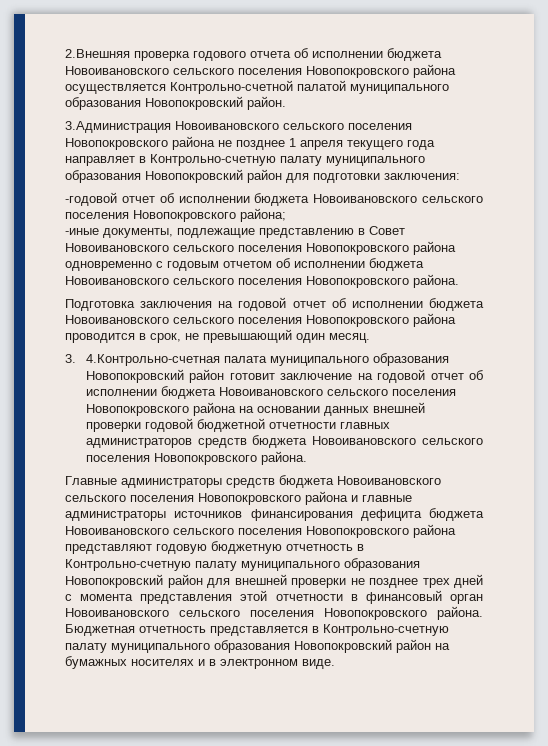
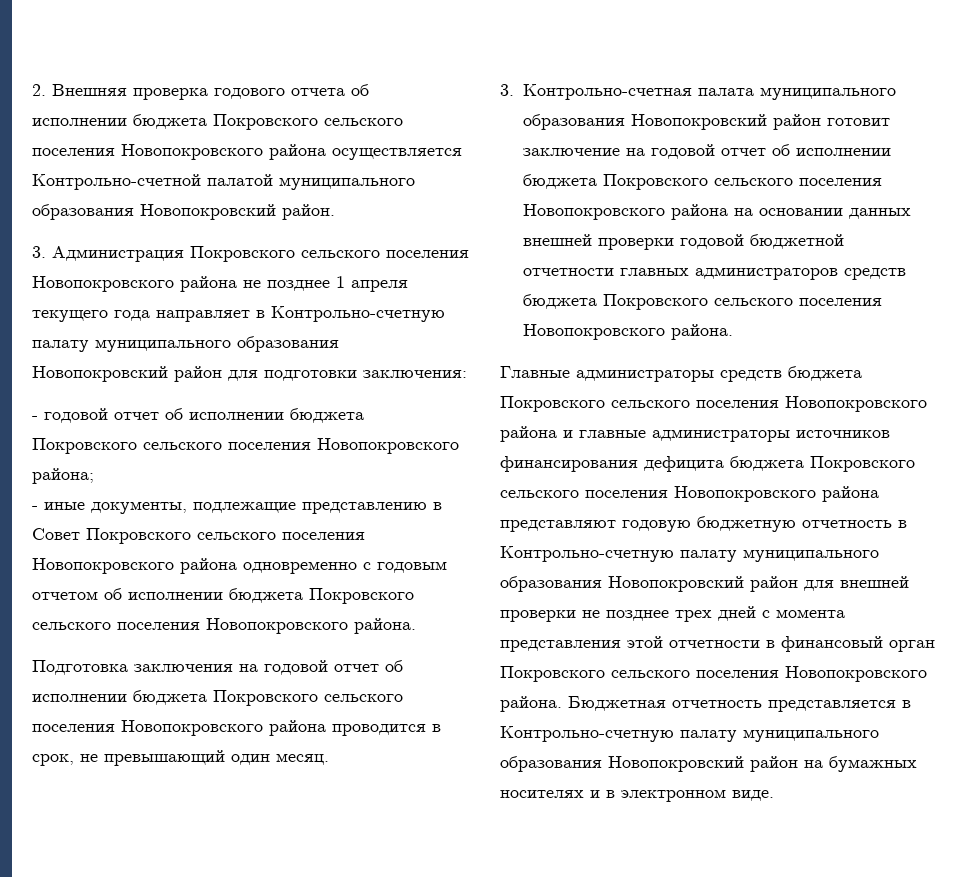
[65,49,130,58] 2.Внешняя -> [32,84,127,96] 2. Внешняя
[65,66,169,75] Новоивановского -> [213,114,318,130] Покровского
[65,121,279,133] 3.Администрация Новоивановского -> [32,246,295,262] 3. Администрация Покровского
[65,192,418,206] -годовой отчет об исполнении бюджета Новоивановского -> [32,408,364,423] [32,438,137,454] - годовой отчет об исполнении бюджета Покровского
[65,228,99,235] -иные -> [32,502,85,510] - иные
[65,243,169,252] Новоивановского -> [86,528,191,544] Покровского
[65,276,169,285] Новоивановского -> [309,588,414,604] Покровского
[65,315,169,324] Новоивановского -> [213,690,318,706] Покровского
[85,354,220,366] 4.Контрольно-счетная -> [522,84,692,100] Контрольно-счетная
[218,387,323,396] Новоивановского -> [602,174,708,190] Покровского
[312,436,417,445] Новоивановского -> [602,294,708,310] Покровского
[337,476,441,485] Новоивановского -> [500,396,605,412] Покровского
[65,526,169,535] Новоивановского -> [810,456,915,472] Покровского
[65,608,169,617] Новоивановского -> [500,666,605,682] Покровского

